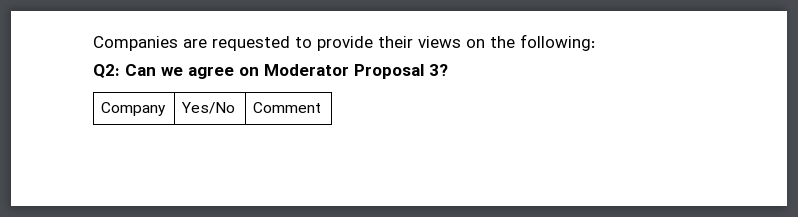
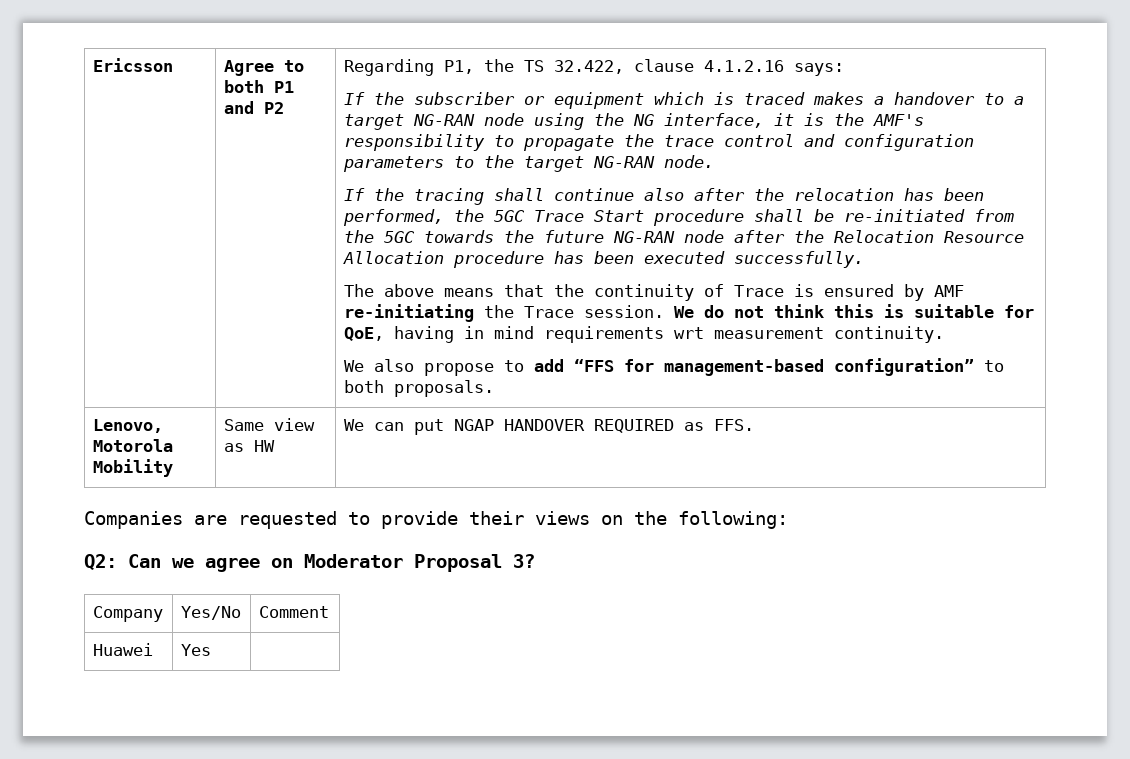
(93, 43) none -> [92,58,173,72] [223,60,304,76] [223,80,294,93] [223,101,284,114] [343,59,844,76] [343,92,1024,109] [343,113,924,130] [343,134,974,151] [342,155,714,172] [343,188,984,205] [342,209,1014,226] [343,230,1024,243] [342,251,864,268] [343,284,964,301] [343,304,1034,322] [343,326,944,343] [343,358,1004,376] [343,380,494,397] [92,419,163,433] [92,439,173,452] [92,459,173,477] [223,418,315,431] [223,440,275,452] [343,419,754,435] Ericsson | Agree to both P1 and P2 | Regarding P1, the TS 32.422, clause 4.1.2.16 says: // If the subscriber or equipment which is traced makes a handover to a target NG-RAN node using the NG interface, it is the AMF's responsibility to propagate the trace control and configuration parameters to the target NG-RAN node. // If the tracing shall continue also after the relocation has been performed, the 5GC Trace Start procedure shall be re-initiated from the 5GC towards the future NG-RAN node after the Relocation Resource Allocation procedure has been executed successfully. // The above means that the continuity of Trace is ensured by AMF re-initiating the Trace session. We do not think this is suitable for QoE, having in mind requirements wrt measurement continuity. // We also propose to add “FFS for management-based configuration” to both proposals. // Lenovo, Motorola Mobility | Same view as HW | We can put NGAP HANDOVER REQUIRED as FFS. //
(322, 107) none -> [92,643,153,656] [180,644,211,656] // Huawei | Yes |

